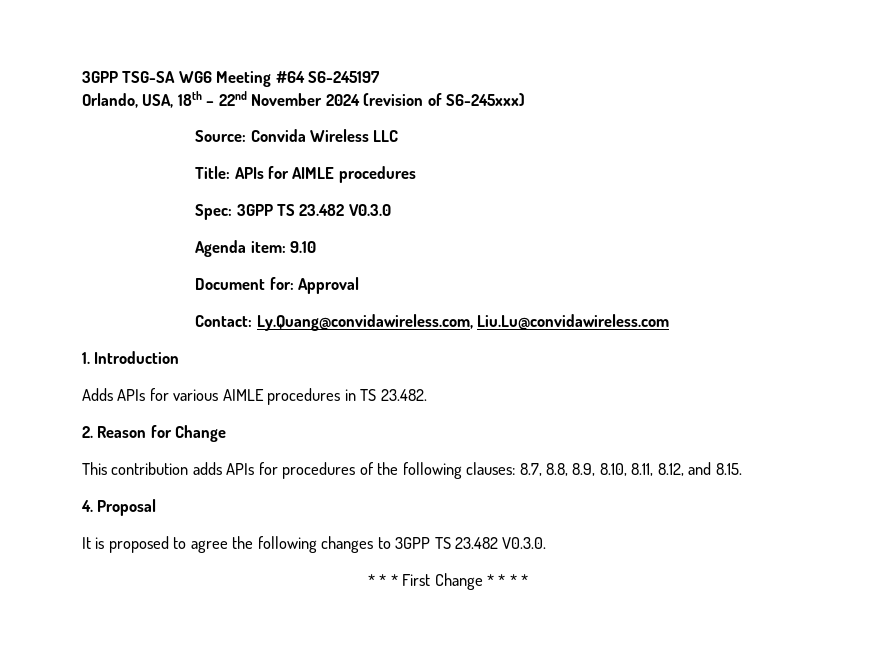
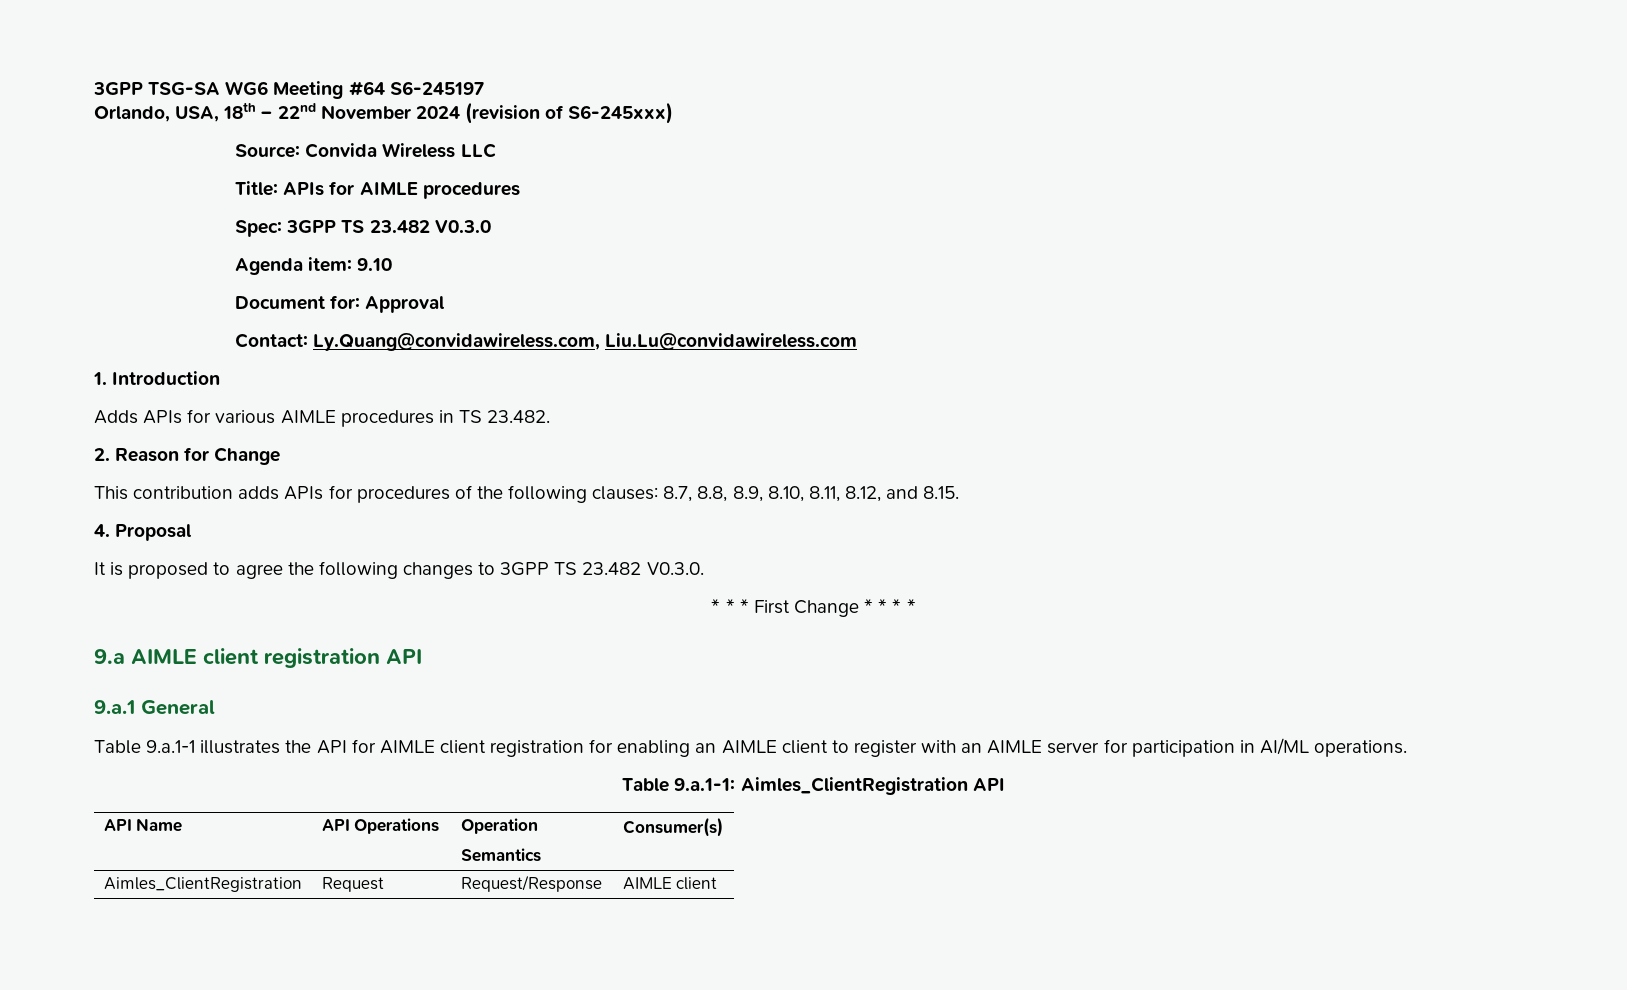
(529, 580) none -> [94,648,422,668] [94,700,215,715] [94,738,1408,757] [622,777,1005,795] [103,818,183,832] [321,818,440,834] [460,818,538,834] [460,848,541,862] [622,817,723,837] [103,877,302,892] [321,877,384,892] [460,875,602,892] [622,877,718,890] // 9.a AIMLE client registration API // 9.a.1 General // Table 9.a.1-1 illustrates the API for AIMLE client registration for enabling an AIMLE client to register with an AIMLE server for participation in AI/ML operations. // Table 9.a.1-1: Aimles_ClientRegistration API // API Name | API Operations | Operation // Semantics | Consumer(s) // Aimles_ClientRegistration | Request | Request/Response | AIMLE client

